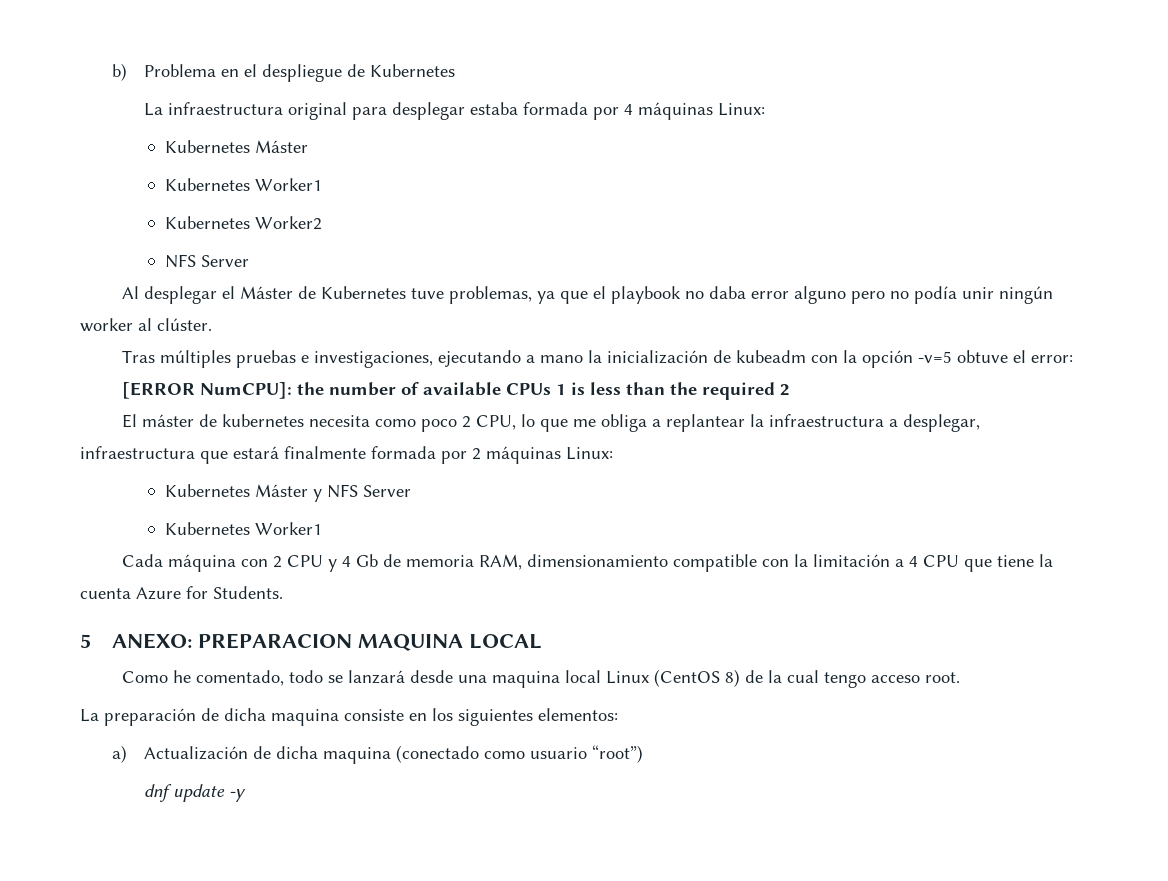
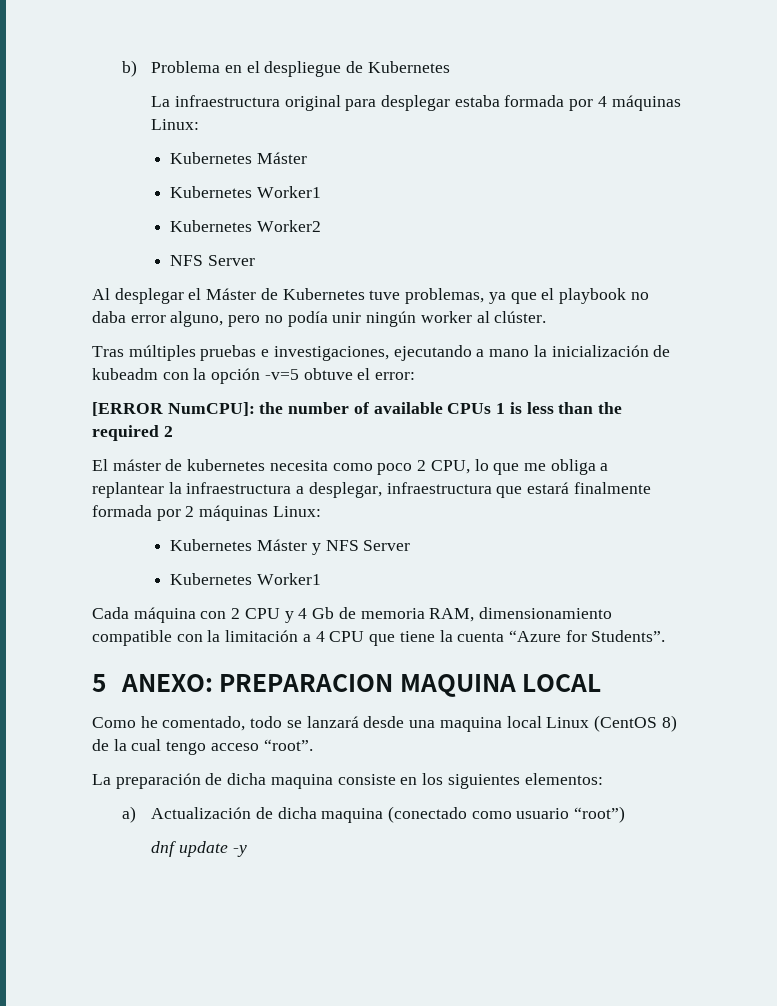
[793,286,846,304] alguno -> [170,311,224,327] alguno,
[136,586,283,600] Azure for Students. -> [508,630,666,642] “Azure for Students”.
[924,672,960,683] root. -> [263,739,313,751] “root”.

